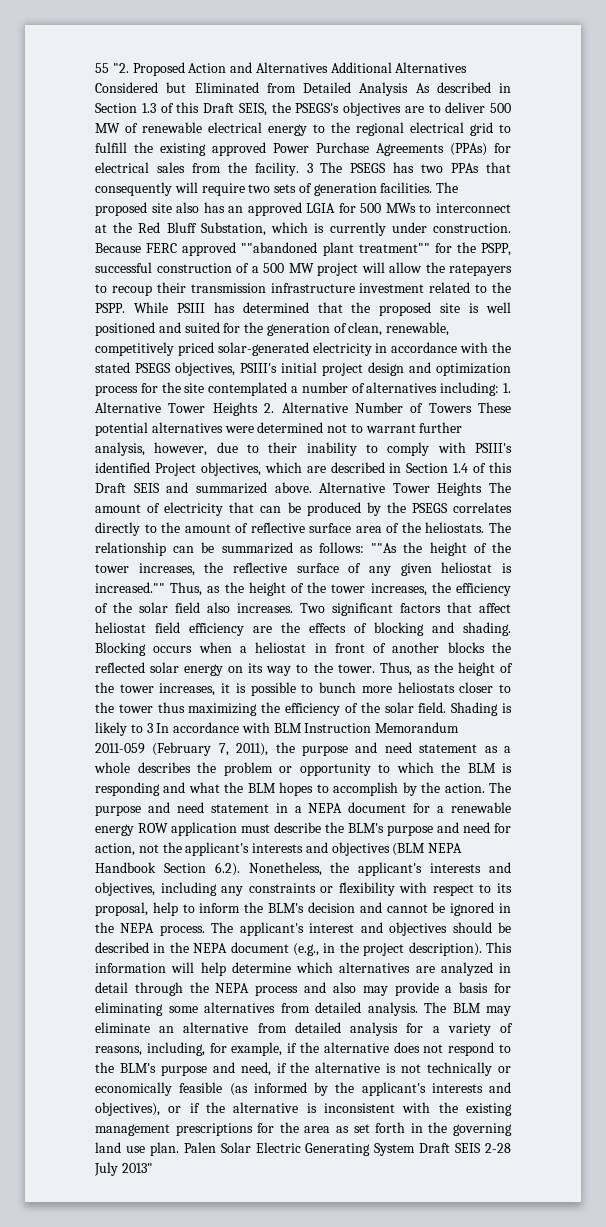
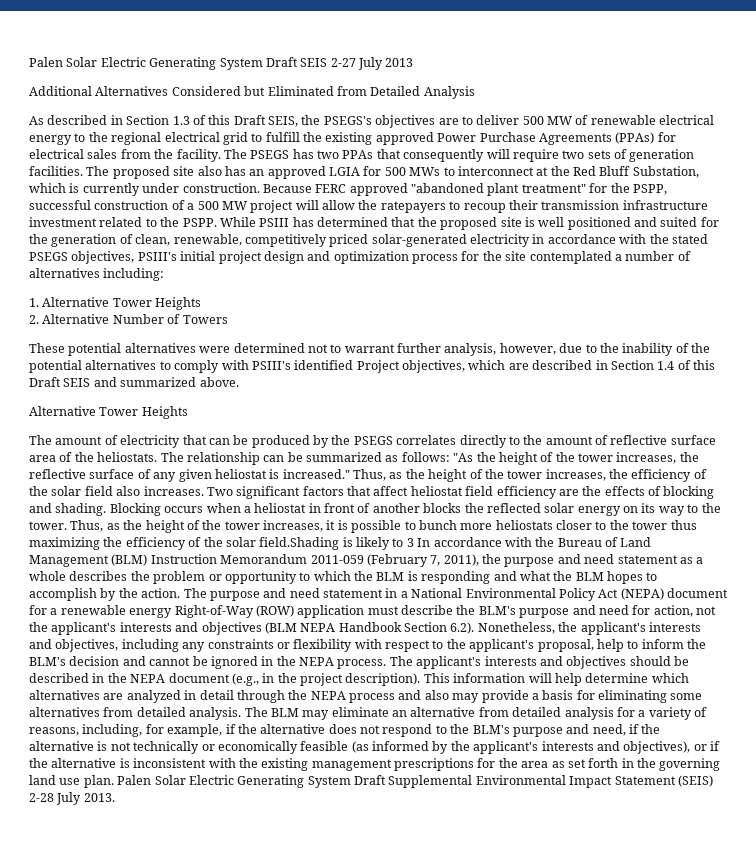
[95,62,328,76] 55 "2. Proposed Action and Alternatives -> [29,57,414,70] Palen Solar Electric Generating System Draft SEIS 2-27 July 2013 //
(409, 89) none -> (475, 92) //
[306,163,313,173] 3 -> (221, 155) none
[241,242,430,256] ""abandoned plant treatment"" -> [411,183,586,196] "abandoned plant treatment"
(500, 389) none -> (165, 274) //
(258, 409) none -> (202, 303) //
(472, 408) none -> (228, 319) //
[268,442,357,456] their inability -> [599,343,710,356] [29,360,157,373] the inability of the potential alternatives
[319,482,483,496] Alternative Tower Heights -> [29,406,188,419] // Alternative Tower Heights //
[371,543,398,553] ""As -> [453,453,474,462] "As
[95,582,165,593] increased."" -> [282,469,350,479] increased."
[418,702,499,716] field. Shading -> [259,537,340,550] field.Shading
[273,723,302,733] BLM -> [535,537,652,547] [29,554,148,567] the Bureau of Land Management (BLM)
[308,803,343,813] NEPA -> [411,588,664,601] National Environmental Policy Act (NEPA)
[138,823,168,833] ROW -> [174,605,294,618] Right-of-Way (ROW)
[497,883,512,893] its -> [446,639,535,652] the applicant's
[309,923,355,933] interest -> [484,656,537,666] interests
[455,1143,482,1153] SEIS -> [388,775,713,788] Supplemental Environmental Impact Statement (SEIS)
[121,1163,153,1173] 2013" -> [83,793,115,802] 2013.

